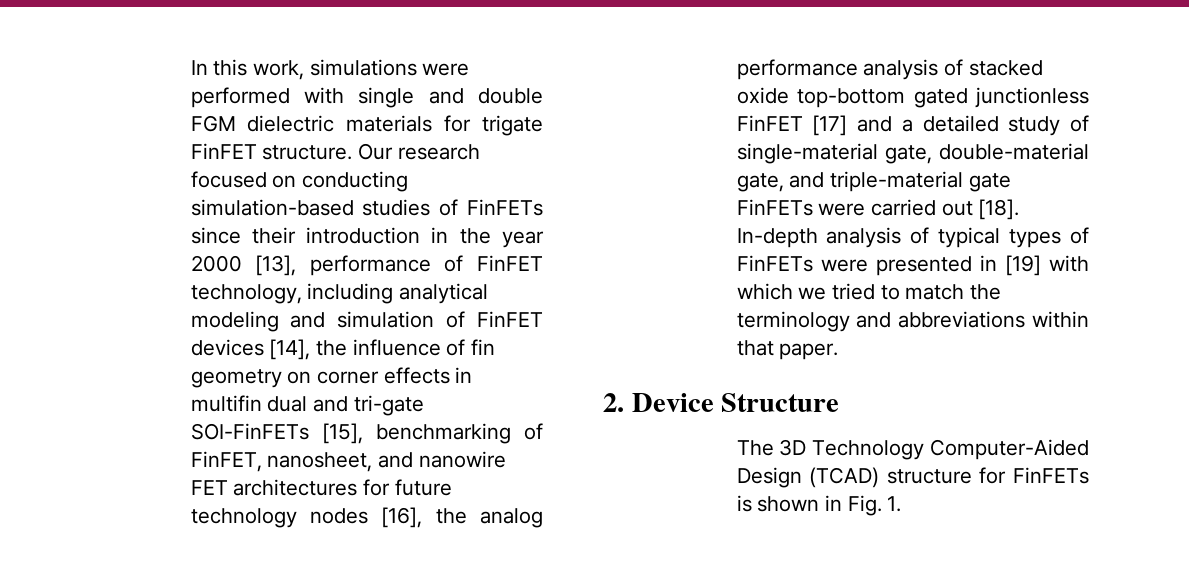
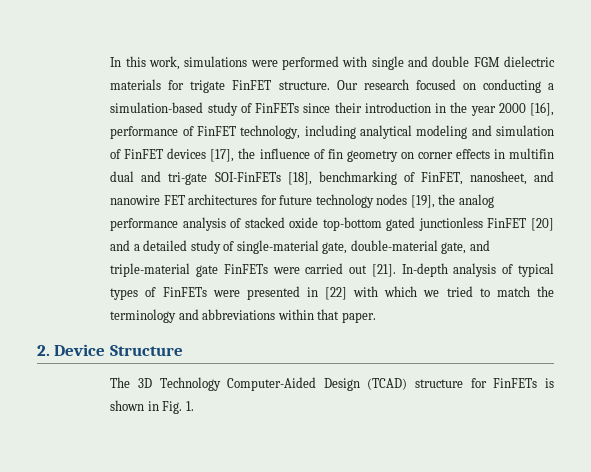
[190,199,431,216] simulation-based studies -> [548,83,555,90] [110,102,238,116] a simulation-based study
[255,255,297,276] [13], -> [529,102,554,116] [16],
[269,339,311,360] [14], -> [210,149,235,162] [17],
[321,423,363,444] [15], -> [287,172,312,185] [18],
[381,507,423,528] [16], -> [410,195,435,208] [19],
[812,115,848,136] [17] -> [531,218,554,231] [20]
[978,199,1020,220] [18]. -> [371,264,396,277] [21].
[1004,255,1041,276] [19] -> [325,287,348,300] [22]

